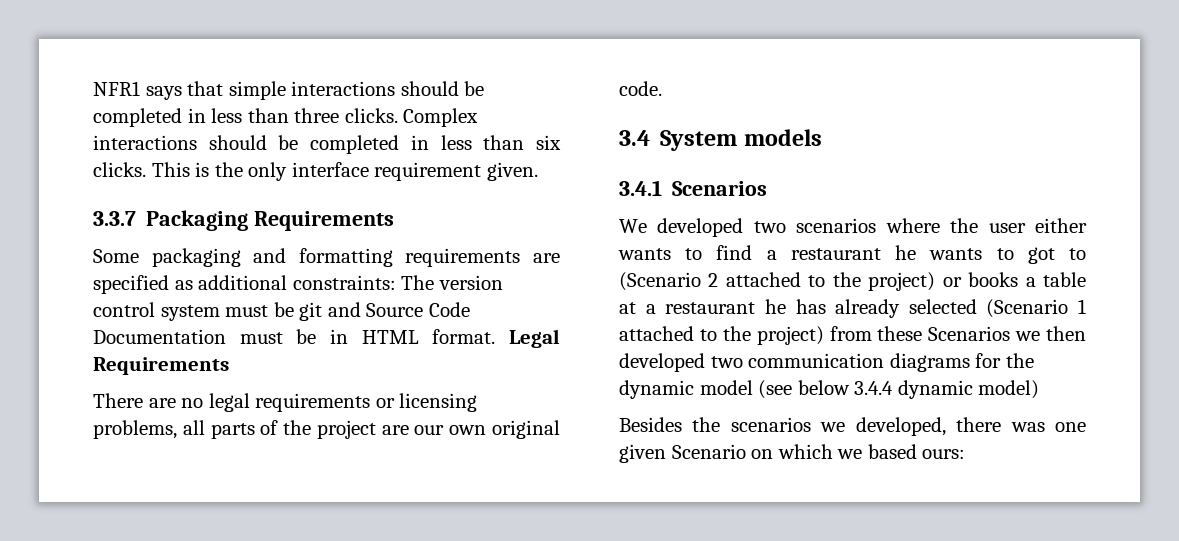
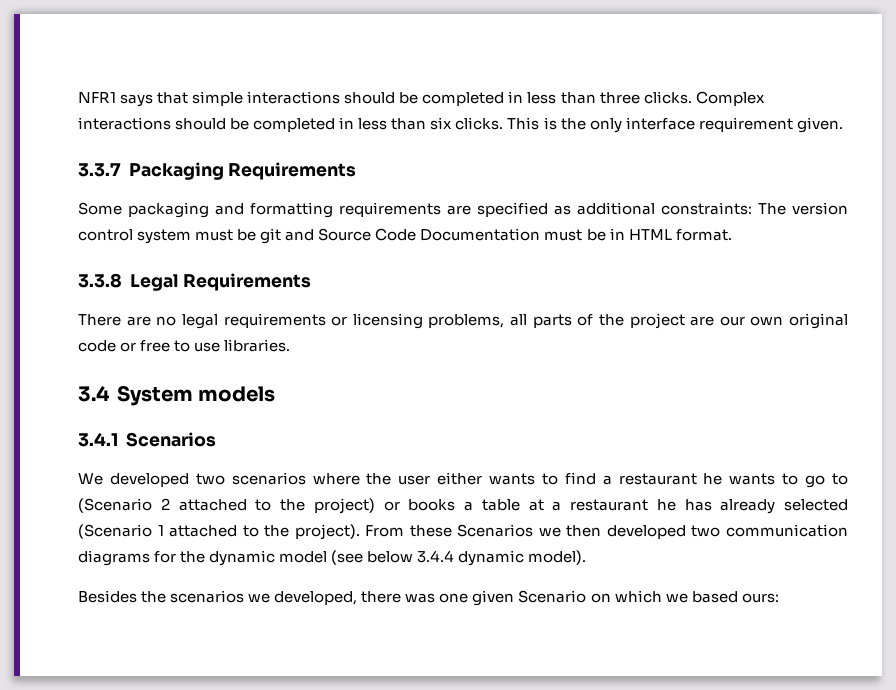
(496, 336) none -> [78,273,122,288] // 3.3.8
[619,81,662,96] code. -> [78,339,291,352] code or free to use libraries.
[1027,247,1055,264] got -> [805,475,826,488] go
[756,326,872,345] project) from -> [294,524,405,540] project). From
[978,380,1040,399] model) -> [528,550,587,565] model).

